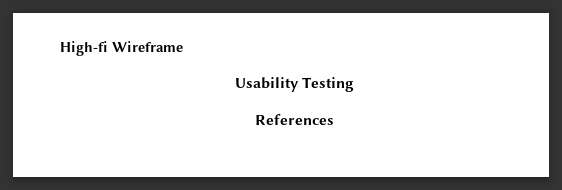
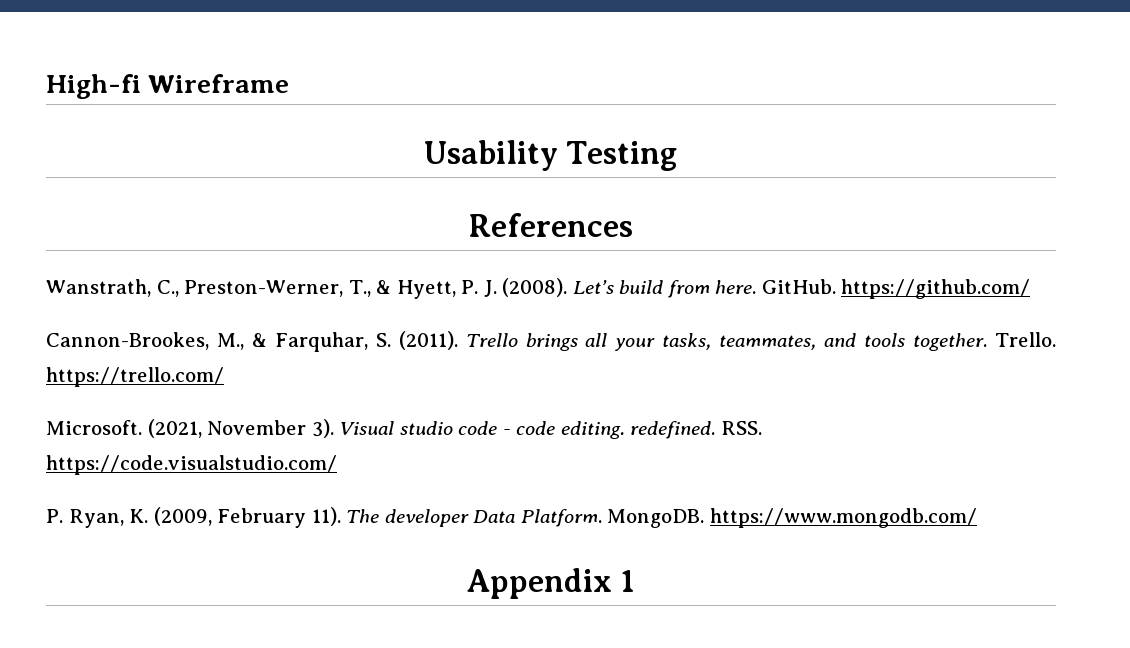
(334, 119) none -> [46,278,1031,299] [46,331,1057,352] [46,367,224,387] [46,419,762,439] [46,455,337,475] [46,507,977,528] [466,568,636,599] // Wanstrath, C., Preston-Werner, T., & Hyett, P. J. (2008). Let’s build from here. GitHub. https://github.com/ // Cannon-Brookes, M., & Farquhar, S. (2011). Trello brings all your tasks, teammates, and tools together. Trello. https://trello.com/ // Microsoft. (2021, November 3). Visual studio code - code editing. redefined. RSS. https://code.visualstudio.com/ // P. Ryan, K. (2009, February 11). The developer Data Platform. MongoDB. https://www.mongodb.com/ // Appendix 1

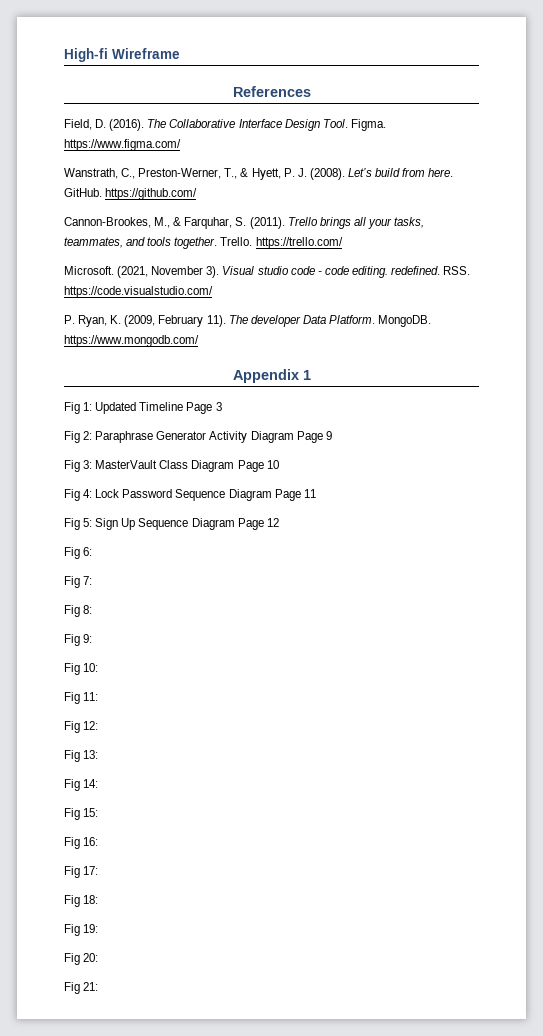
[423,140,679,171] [469,213,633,237] Usability Testing // References -> [232,86,311,97] [64,119,386,131] [64,139,181,151] References // Field, D. (2016). The Collaborative Interface Design Tool. Figma. https://www.figma.com/
(636, 581) none -> [64,402,222,414] [64,431,332,443] [64,460,279,472] [64,489,316,501] [64,518,279,530] [64,547,93,559] [64,576,93,588] [64,605,93,617] [64,634,93,646] [64,663,99,675] [64,692,99,704] [64,721,99,733] [64,750,99,762] [64,779,99,791] [64,808,99,820] [64,837,99,849] [64,866,99,878] [64,895,99,907] [64,924,99,936] [64,953,99,965] [64,982,99,994] // Fig 1: Updated Timeline Page 3 // Fig 2: Paraphrase Generator Activity Diagram Page 9 // Fig 3: MasterVault Class Diagram Page 10 // Fig 4: Lock Password Sequence Diagram Page 11 // Fig 5: Sign Up Sequence Diagram Page 12 // Fig 6: // Fig 7: // Fig 8: // Fig 9: // Fig 10: // Fig 11: // Fig 12: // Fig 13: // Fig 14: // Fig 15: // Fig 16: // Fig 17: // Fig 18: // Fig 19: // Fig 20: // Fig 21:

